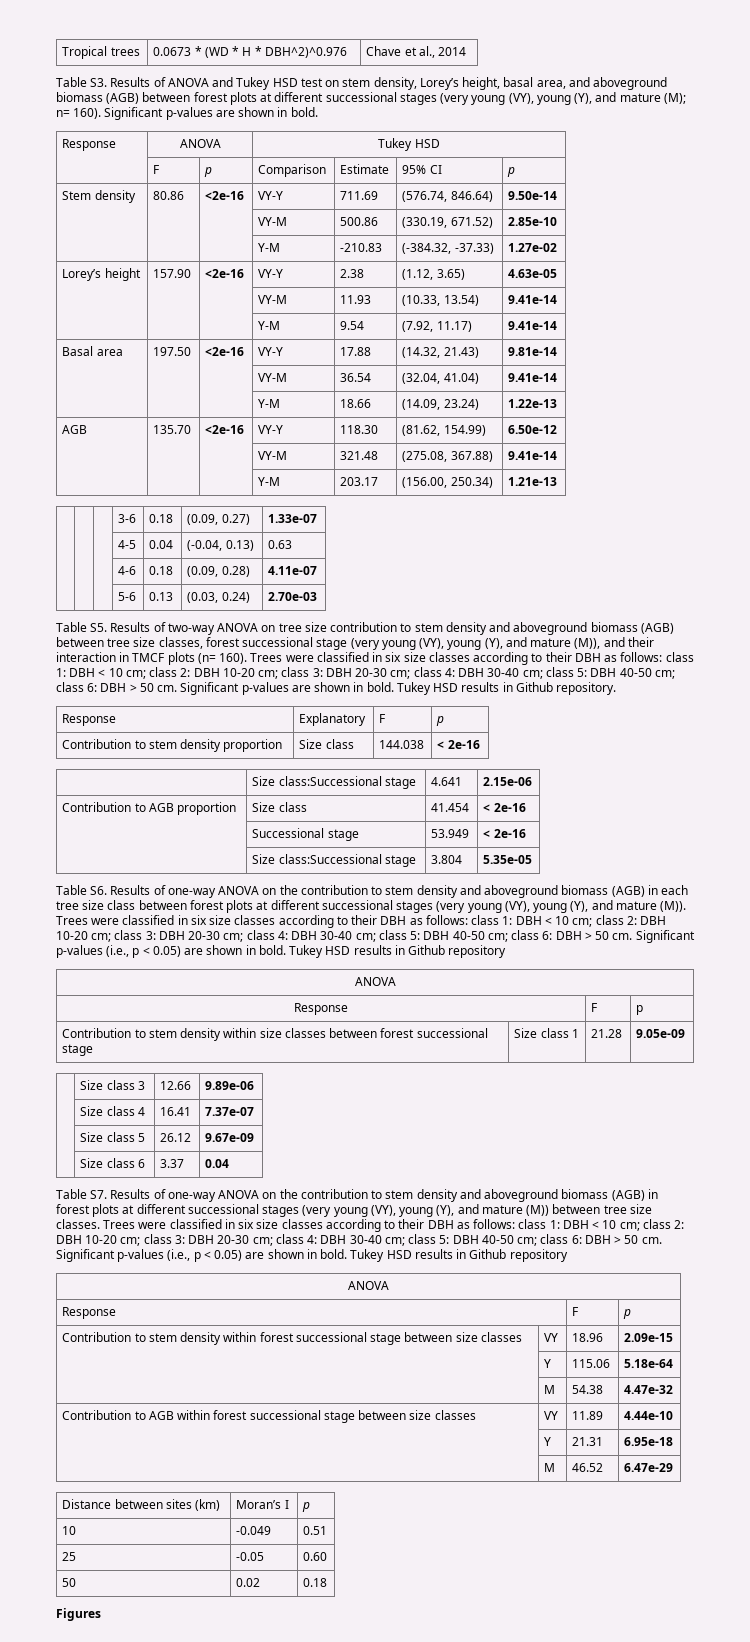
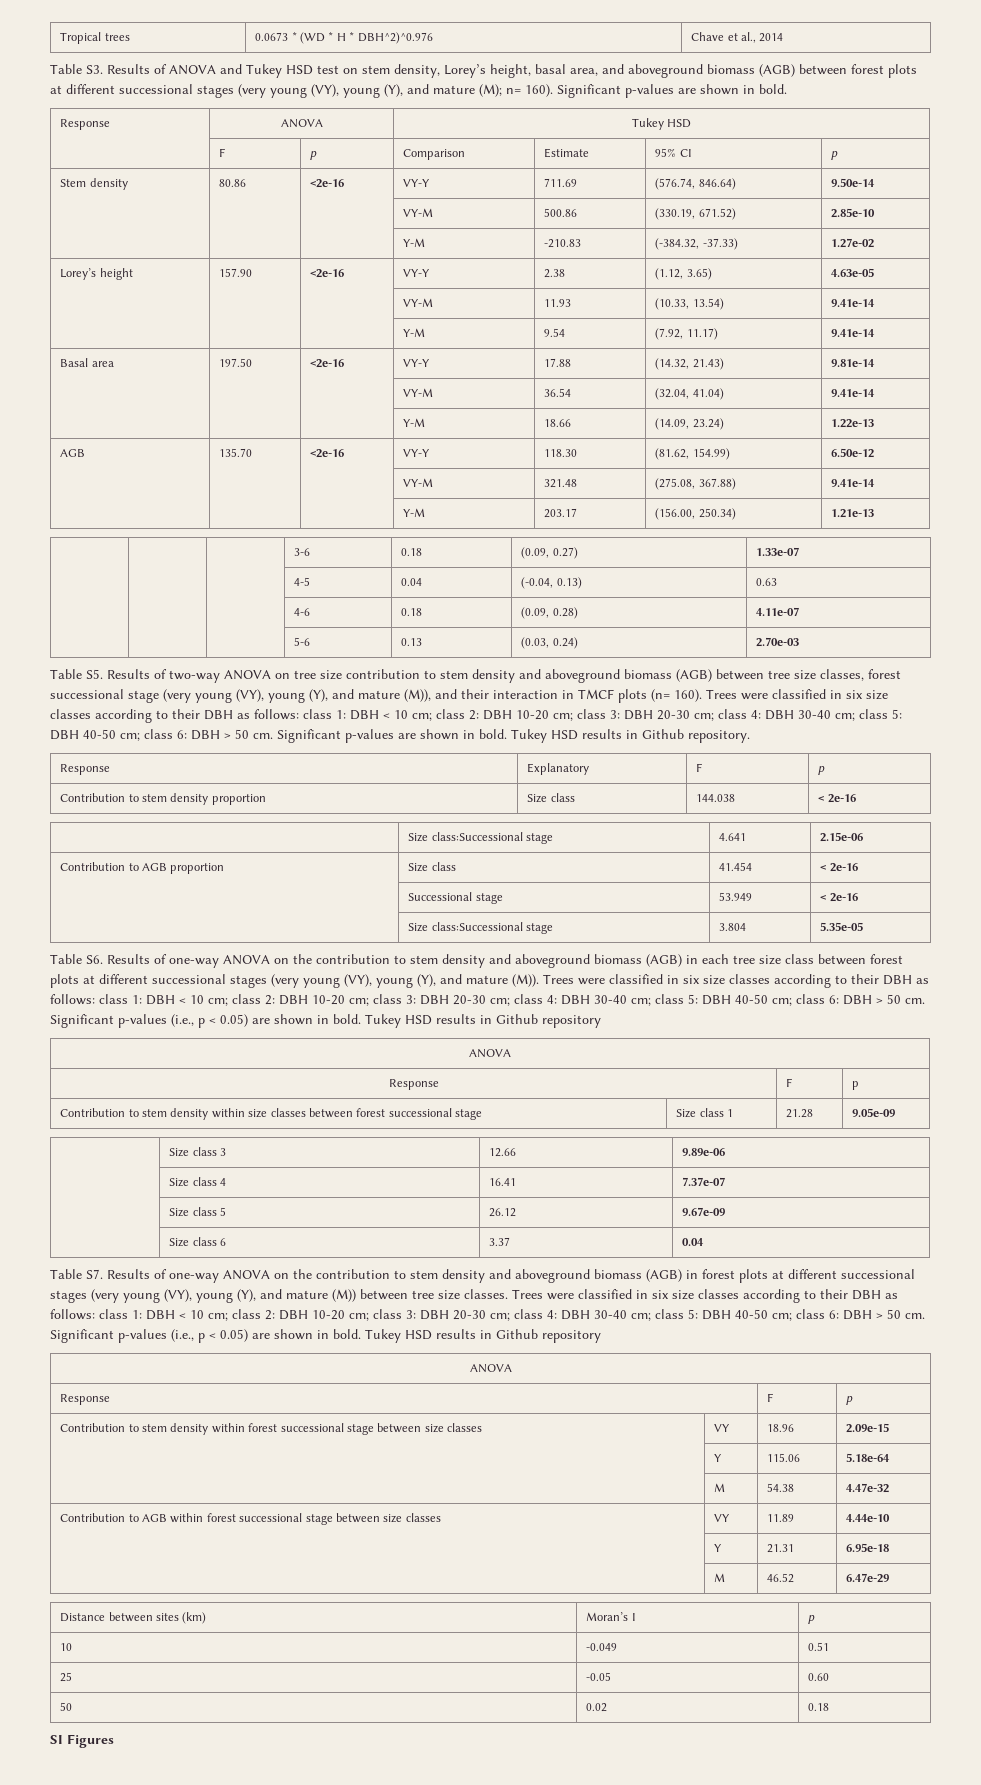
(328, 1582) none -> [50,1735,63,1744] SI

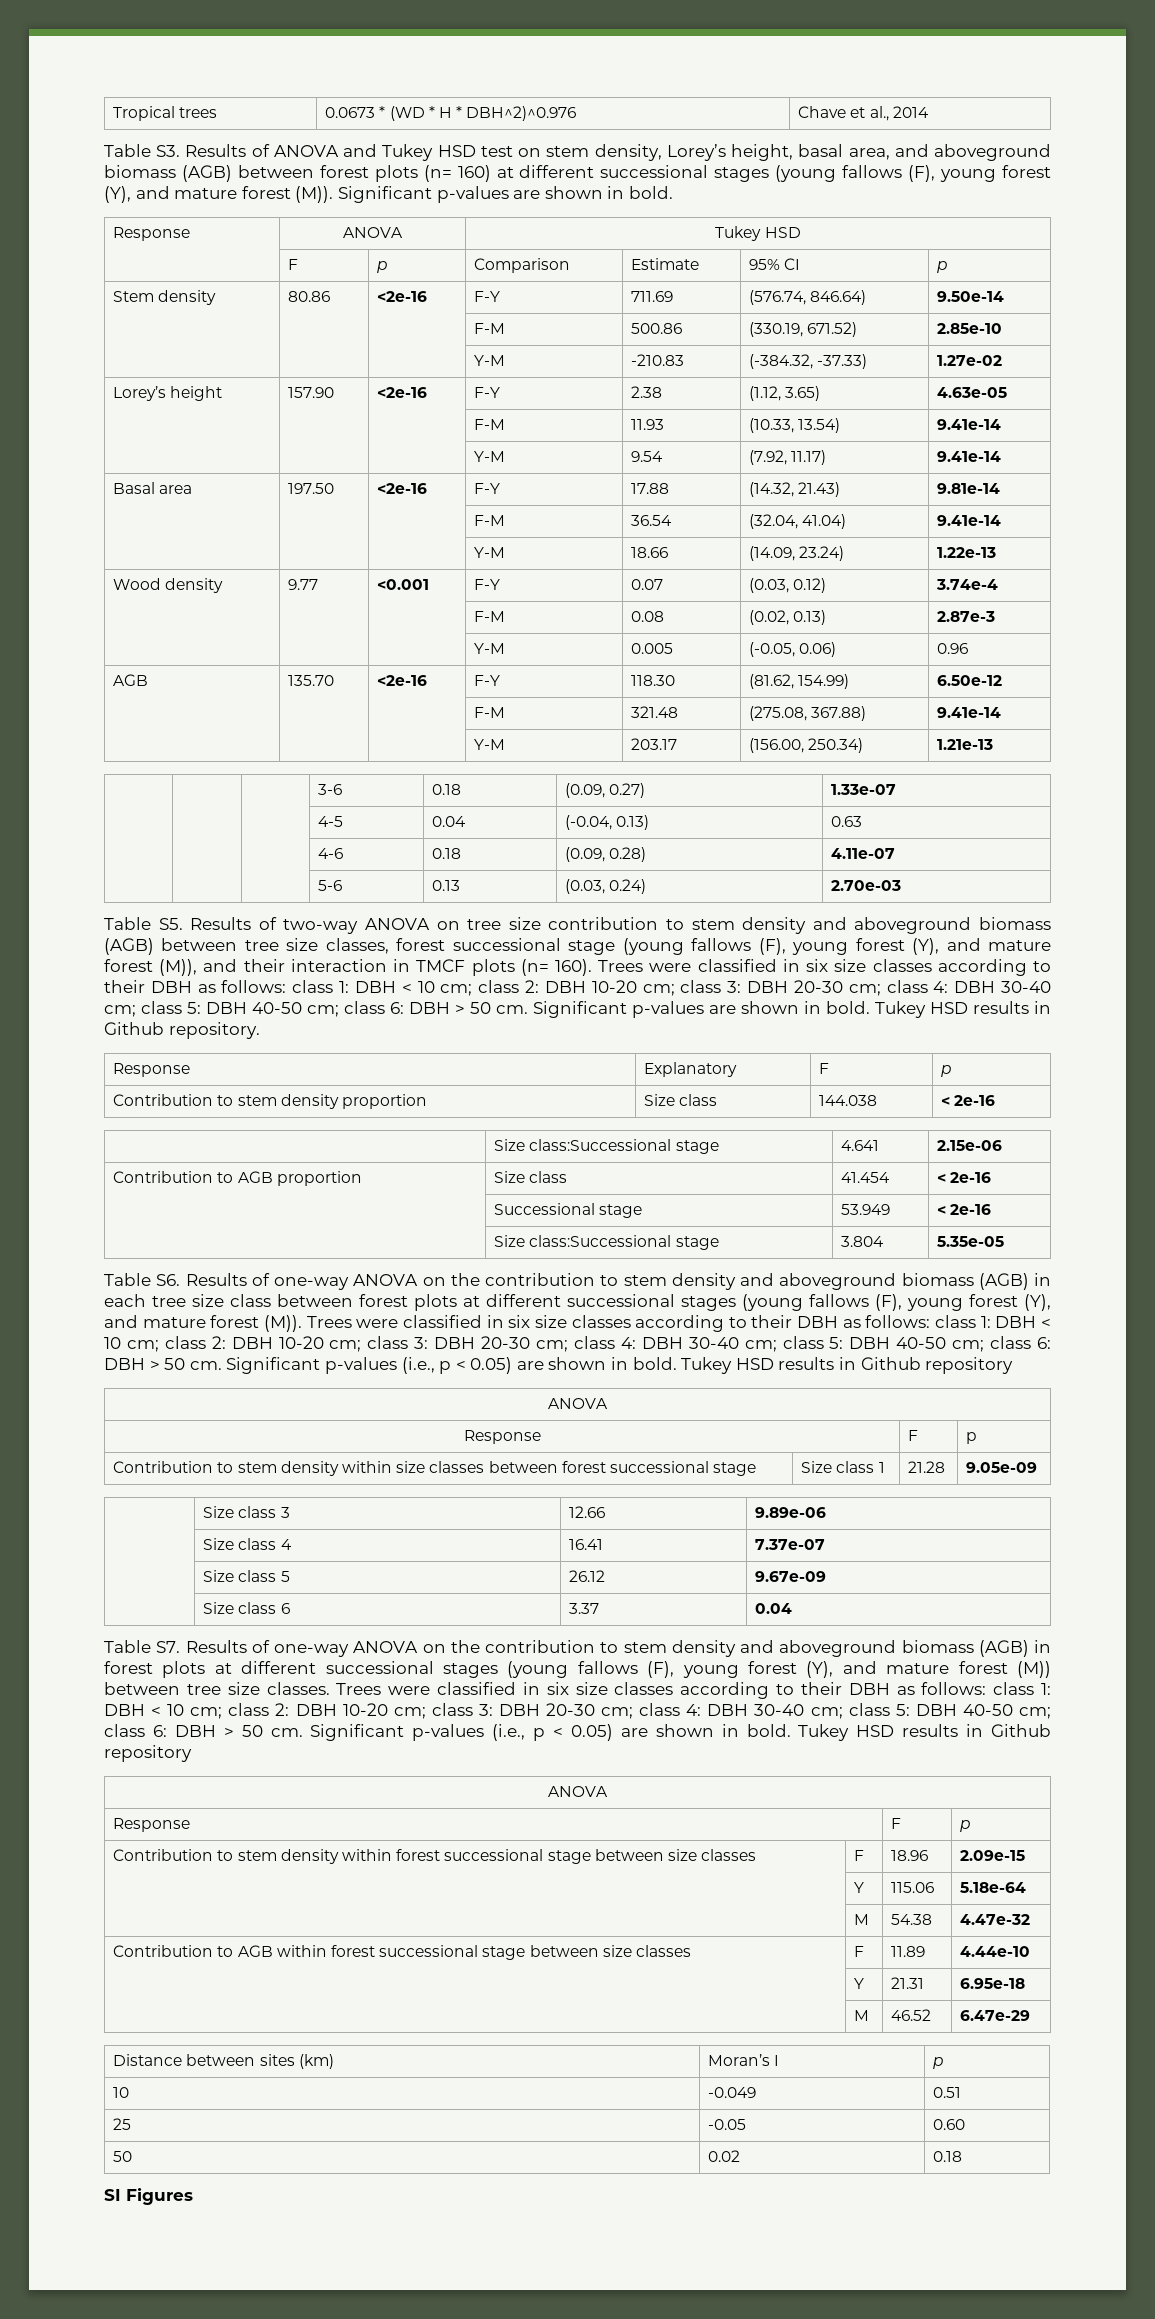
[50,84,553,98] at different successional stages (very young (VY), young (Y), and mature (M); n= 160). -> [423,165,1051,182] [104,186,334,203] (n= 160) at different successional stages (young fallows (F), young forest (Y), and mature forest (M)).
[403,179,431,187] VY-Y -> [474,291,501,302] F-Y
[403,208,434,217] VY-M -> [474,323,506,334] F-M
[403,269,431,277] VY-Y -> [474,387,501,398] F-Y
[403,298,434,307] VY-M -> [474,419,506,430] F-M
[403,359,431,367] VY-Y -> [474,483,501,494] F-Y
[403,388,434,397] VY-M -> [474,515,506,526] F-M
(875, 423) none -> [113,578,224,593] [288,579,319,590] [377,579,430,590] [474,579,501,590] [631,579,664,590] [749,578,827,593] [936,579,999,590] [474,611,506,622] [631,611,665,622] [749,610,827,625] [937,611,996,622] [474,643,506,654] [631,643,674,654] [749,642,837,657] [937,643,969,654] // Wood density | 9.77 | <0.001 | F-Y | 0.07 | (0.03, 0.12) | 3.74e-4 // | | | F-M | 0.08 | (0.02, 0.13) | 2.87e-3 // | | | Y-M | 0.005 | (-0.05, 0.06) | 0.96
[403,449,431,457] VY-Y -> [474,675,501,686] F-Y
[403,478,434,487] VY-M -> [474,707,506,718] F-M
[163,689,400,703] (very young (VY), young (Y), and mature -> [622,938,1051,955] [104,959,153,972] (young fallows (F), young forest (Y), and mature forest
[271,974,508,988] (very young (VY), young (Y), and mature -> [742,1294,1051,1311] [104,1315,260,1328] (young fallows (F), young forest (Y), and mature forest
[91,1289,328,1303] (very young (VY), young (Y), and mature -> [507,1661,1008,1678] (young fallows (F), young forest (Y), and mature forest
[714,1424,731,1432] VY -> [854,1850,865,1861] F
[714,1514,731,1522] VY -> [854,1946,865,1957] F

